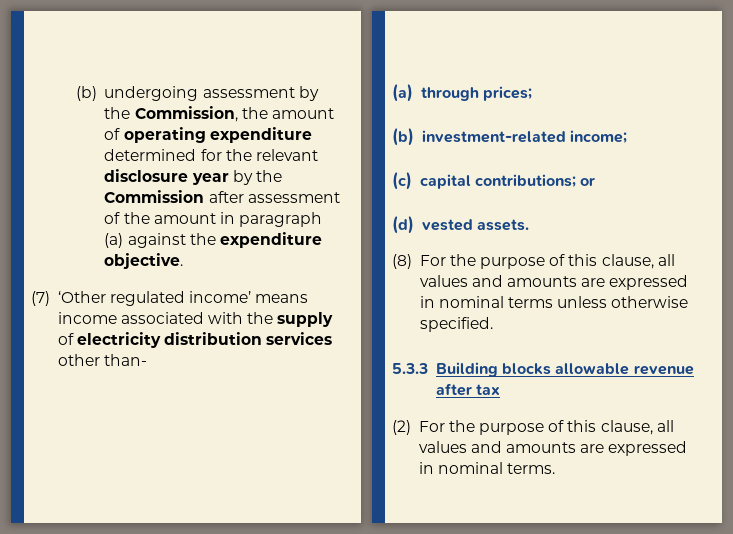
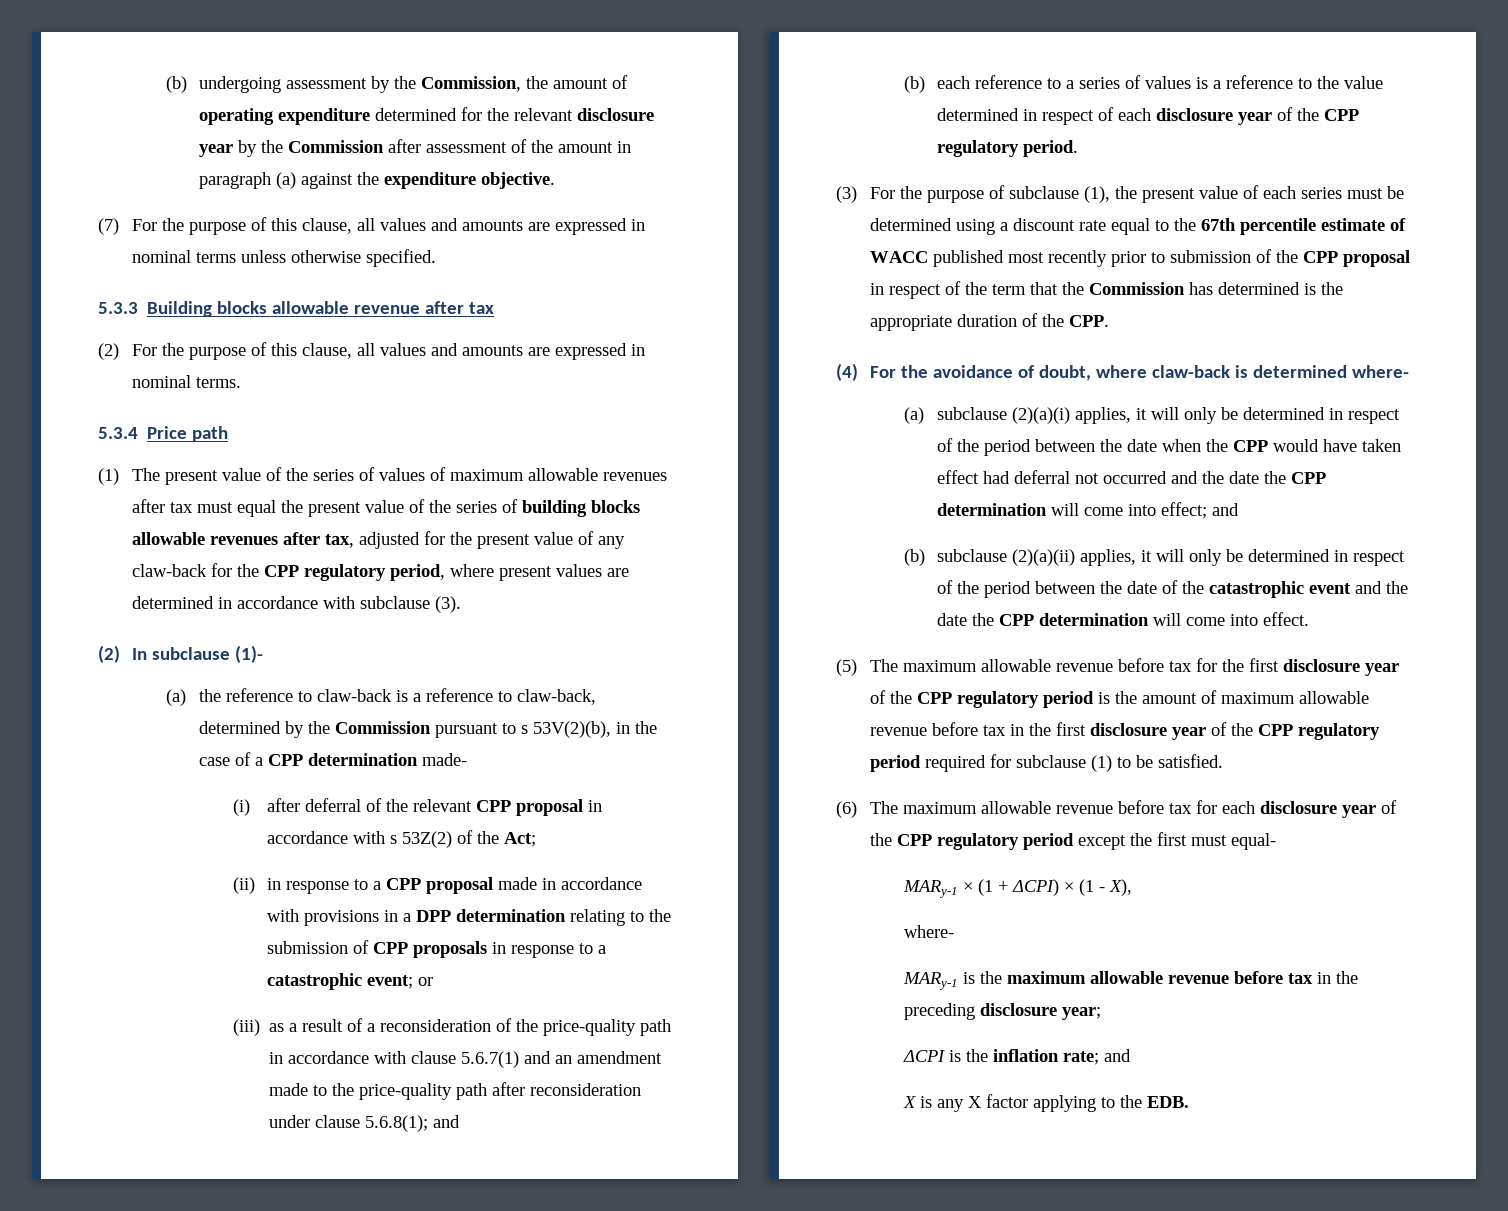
[57,291,309,306] [57,312,334,327] [57,332,333,348] [57,354,147,366] [392,84,533,102] [392,128,628,146] [392,172,596,190] [392,216,530,234] [392,254,412,269] ‘Other regulated income’ means income associated with the supply of electricity distribution services other than- // (a) through prices; // (b) investment-related income; // (c) capital contributions; or // (d) vested assets. // (8) -> (119, 226) none
(556, 468) none -> [98,426,229,442] [98,467,667,485] [131,499,640,517] [131,531,625,549] [131,563,629,581] [131,596,461,613] [98,645,263,663] [165,688,597,706] [199,721,658,738] [199,752,468,766] [233,798,603,816] [267,830,537,848] [233,877,643,894] [267,909,672,926] [267,940,607,958] [267,973,434,990] [233,1018,672,1036] [269,1051,663,1068] [269,1082,642,1100] [269,1115,461,1132] [903,75,1384,93] [937,107,1360,125] [937,140,1079,157] [836,185,1404,203] [869,218,1406,235] [869,249,1410,267] [869,281,1343,299] [869,313,1109,331] [836,363,1409,381] [903,407,1401,424] [937,438,1402,456] [937,470,1327,484] [937,502,1240,519] [903,549,1406,566] [937,580,1409,598] [937,612,1310,626] [836,658,1399,676] [869,690,1369,708] [869,722,1380,740] [869,754,1223,772] [836,800,1397,818] [869,832,1276,850] [902,879,1132,898] [903,925,954,938] [902,971,1358,990] [903,1003,1101,1020] [902,1049,1131,1065] [902,1094,1189,1112] // 5.3.4 Price path // (1) The present value of the series of values of maximum allowable revenues after tax must equal the present value of the series of building blocks allowable revenues after tax, adjusted for the present value of any claw-back for the CPP regulatory period, where present values are determined in accordance with subclause (3). // (2) In subclause (1)- // (a) the reference to claw-back is a reference to claw-back, determined by the Commission pursuant to s 53V(2)(b), in the case of a CPP determination made- // (i) after deferral of the relevant CPP proposal in accordance with s 53Z(2) of the Act; // (ii) in response to a CPP proposal made in accordance with provisions in a DPP determination relating to the submission of CPP proposals in response to a catastrophic event; or // (iii) as a result of a reconsideration of the price-quality path in accordance with clause 5.6.7(1) and an amendment made to the price-quality path after reconsideration under clause 5.6.8(1); and // (b) each reference to a series of values is a reference to the value determined in respect of each disclosure year of the CPP regulatory period. // (3) For the purpose of subclause (1), the present value of each series must be determined using a discount rate equal to the 67th percentile estimate of WACC published most recently prior to submission of the CPP proposal in respect of the term that the Commission has determined is the appropriate duration of the CPP. // (4) For the avoidance of doubt, where claw-back is determined where- // (a) subclause (2)(a)(i) applies, it will only be determined in respect of the period between the date when the CPP would have taken effect had deferral not occurred and the date the CPP determination will come into effect; and // (b) subclause (2)(a)(ii) applies, it will only be determined in respect of the period between the date of the catastrophic event and the date the CPP determination will come into effect. // (5) The maximum allowable revenue before tax for the first disclosure year of the CPP regulatory period is the amount of maximum allowable revenue before tax in the first disclosure year of the CPP regulatory period required for subclause (1) to be satisfied. // (6) The maximum allowable revenue before tax for each disclosure year of the CPP regulatory period except the first must equal- // MARy-1 × (1 + ΔCPI) × (1 - X), // where- // MARy-1 is the maximum allowable revenue before tax in the preceding disclosure year; // ΔCPI is the inflation rate; and // X is any X factor applying to the EDB.

